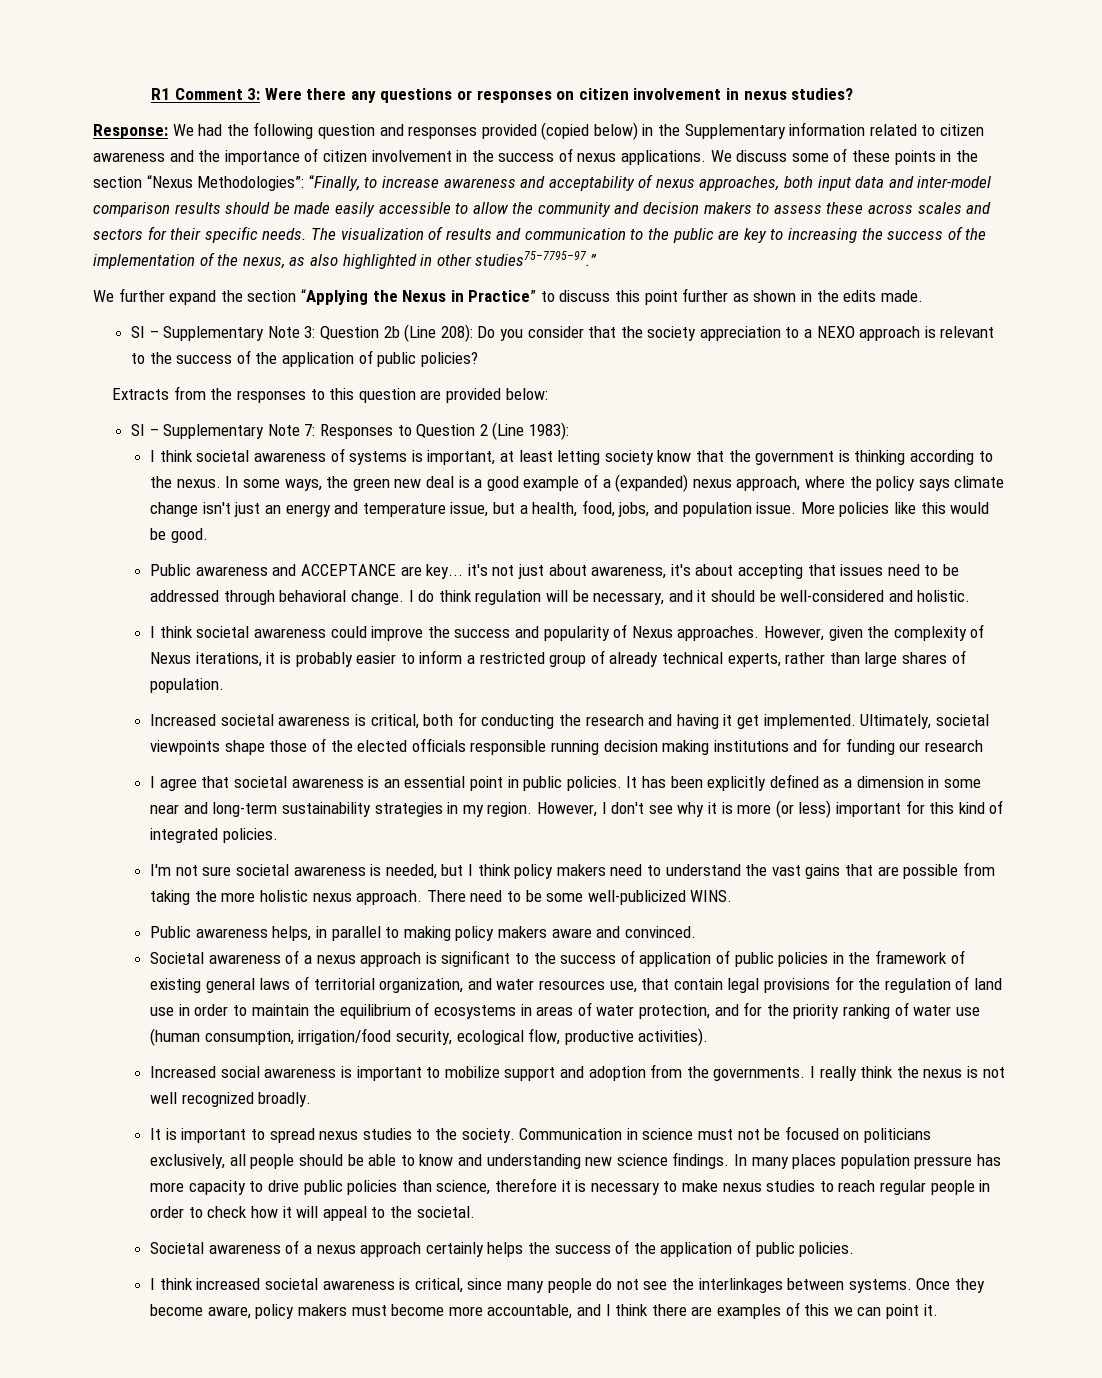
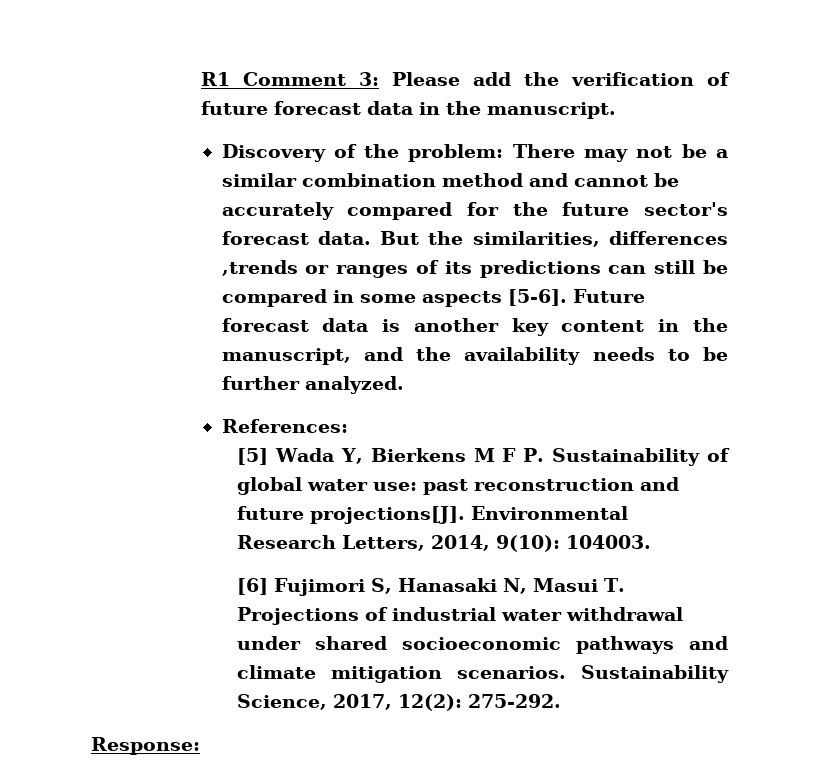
[264,88,854,103] [93,122,985,140] [93,148,978,165] [93,174,992,191] [93,202,992,217] [93,226,987,243] [93,251,598,269] [93,288,923,305] [131,324,995,342] [131,350,478,367] [112,386,548,403] [131,422,569,440] [150,448,993,465] [150,474,1005,492] [150,500,990,517] [150,528,208,543] [150,564,959,579] [150,590,971,605] [150,624,985,641] [150,650,966,667] [150,678,225,693] [150,712,989,729] [150,738,983,755] [150,774,981,791] [150,800,1004,818] [150,828,278,843] [150,862,995,879] [150,890,733,905] [150,926,696,941] [150,950,965,967] [150,976,1002,993] [150,1002,980,1019] [150,1028,709,1046] [150,1064,1005,1081] [150,1092,312,1107] [150,1126,931,1143] [150,1152,1001,1169] [150,1178,991,1195] [150,1206,475,1221] [150,1240,855,1257] [150,1278,985,1293] [150,1302,938,1319] Were there any questions or responses on citizen involvement in nexus studies? // Response: We had the following question and responses provided (copied below) in the Supplementary information related to citizen awareness and the importance of citizen involvement in the success of nexus applications. We discuss some of these points in the section “Nexus Methodologies”: “Finally, to increase awareness and acceptability of nexus approaches, both input data and inter-model comparison results should be made easily accessible to allow the community and decision makers to assess these across scales and sectors for their specific needs. The visualization of results and communication to the public are key to increasing the success of the implementation of the nexus, as also highlighted in other studies75–7795–97.” // We further expand the section “Applying the Nexus in Practice” to discuss this point further as shown in the edits made. // SI – Supplementary Note 3: Question 2b (Line 208): Do you consider that the society appreciation to a NEXO approach is relevant to the success of the application of public policies? // Extracts from the responses to this question are provided below: // SI – Supplementary Note 7: Responses to Question 2 (Line 1983): // I think societal awareness of systems is important, at least letting society know that the government is thinking according to the nexus. In some ways, the green new deal is a good example of a (expanded) nexus approach, where the policy says climate change isn't just an energy and temperature issue, but a health, food, jobs, and population issue. More policies like this would be good. // Public awareness and ACCEPTANCE are key... it's not just about awareness, it's about accepting that issues need to be addressed through behavioral change. I do think regulation will be necessary, and it should be well-considered and holistic. // I think societal awareness could improve the success and popularity of Nexus approaches. However, given the complexity of Nexus iterations, it is probably easier to inform a restricted group of already technical experts, rather than large shares of population. // Increased societal awareness is critical, both for conducting the research and having it get implemented. Ultimately, societal viewpoints shape those of the elected officials responsible running decision making institutions and for funding our research // I agree that societal awareness is an essential point in public policies. It has been explicitly defined as a dimension in some near and long-term sustainability strategies in my region. However, I don't see why it is more (or less) important for this kind of integrated policies. // I'm not sure societal awareness is needed, but I think policy makers need to understand the vast gains that are possible from taking the more holistic nexus approach. There need to be some well-publicized WINS. // Public awareness helps, in parallel to making policy makers aware and convinced. // Societal awareness of a nexus approach is significant to the success of application of public policies in the framework of existing general laws of territorial organization, and water resources use, that contain legal provisions for the regulation of land use in order to maintain the equilibrium of ecosystems in areas of water protection, and for the priority ranking of water use (human consumption, irrigation/food security, ecological flow, productive activities). // Increased social awareness is important to mobilize support and adoption from the governments. I really think the nexus is not well recognized broadly. // It is important to spread nexus studies to the society. Communication in science must not be focused on politicians exclusively, all people should be able to know and understanding new science findings. In many places population pressure has more capacity to drive public policies than science, therefore it is necessary to make nexus studies to reach regular people in order to check how it will appeal to the societal. // Societal awareness of a nexus approach certainly helps the success of the application of public policies. // I think increased societal awareness is critical, since many people do not see the interlinkages between systems. Once they become aware, policy makers must become more accountable, and I think there are examples of this we can point it. -> [391,72,730,86] [200,101,616,119] [221,144,729,162] [221,173,679,187] [221,202,728,220] [221,231,728,247] [221,260,728,278] [221,289,645,307] [221,318,728,336] [221,347,728,365] [221,376,404,394] [221,419,348,433] [237,448,730,466] [237,477,680,495] [237,506,629,524] [237,535,652,552] [237,578,626,596] [237,607,684,625] [237,636,728,654] [237,665,729,683] [237,694,562,711] [91,737,200,755] Please add the verification of future forecast data in the manuscript. // Discovery of the problem: There may not be a similar combination method and cannot be accurately compared for the future sector's forecast data. But the similarities, differences ,trends or ranges of its predictions can still be compared in some aspects [5-6]. Future forecast data is another key content in the manuscript, and the availability needs to be further analyzed. // References: // [5] Wada Y, Bierkens M F P. Sustainability of global water use: past reconstruction and future projections[J]. Environmental Research Letters, 2014, 9(10): 104003. // [6] Fujimori S, Hanasaki N, Masui T. Projections of industrial water withdrawal under shared socioeconomic pathways and climate mitigation scenarios. Sustainability Science, 2017, 12(2): 275-292. // Response:

